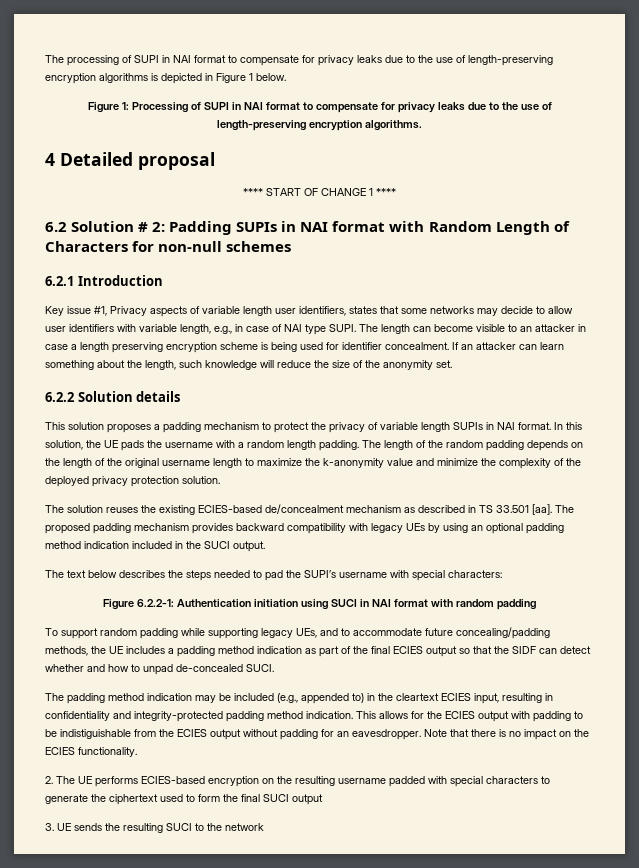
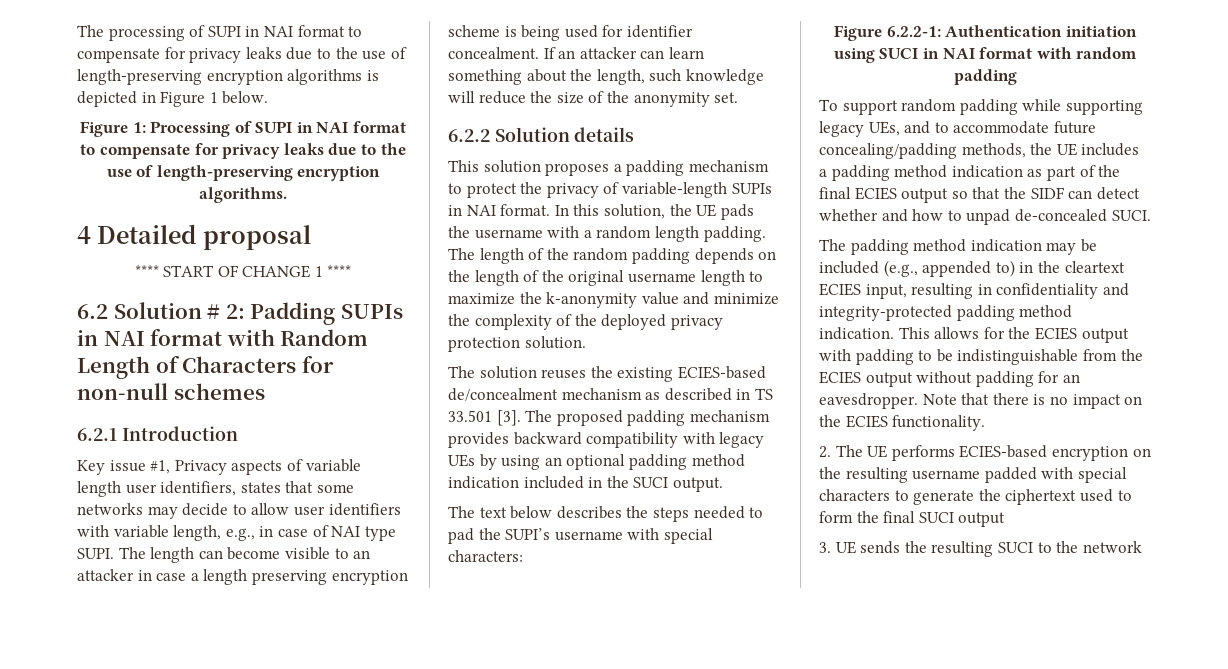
[380,422,450,432] variable length -> [621,182,727,198] variable-length
[532,504,552,515] [aa]. -> [496,410,521,426] [3].
[60,729,131,739] indistiguishable -> [957,349,1079,365] indistinguishable

